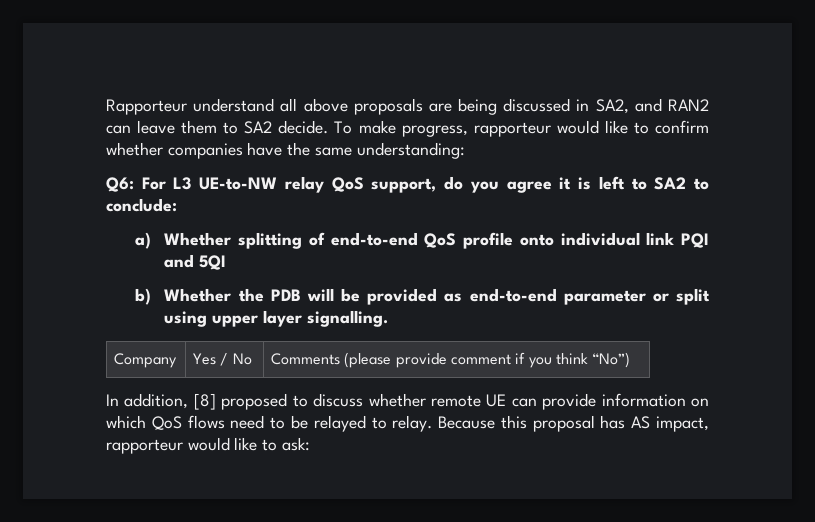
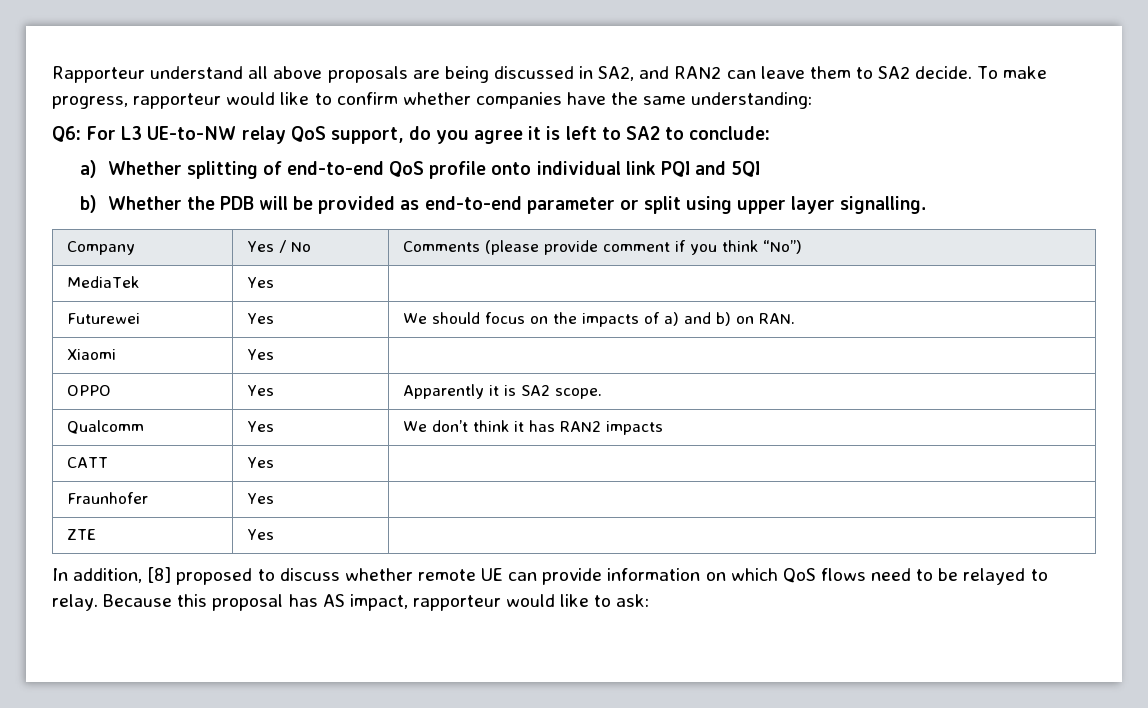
(631, 360) none -> [66,276,139,288] [246,277,274,288] [66,313,140,324] [246,313,274,324] [402,312,795,327] [66,349,116,360] [246,349,274,360] [66,385,111,396] [246,385,274,396] [402,384,602,399] [66,420,144,434] [246,421,274,432] [402,420,663,435] [66,457,108,468] [246,457,274,468] [66,492,148,504] [246,493,274,504] [66,529,96,540] [246,529,274,540] // MediaTek | Yes | // Futurewei | Yes | We should focus on the impacts of a) and b) on RAN. // Xiaomi | Yes | // OPPO | Yes | Apparently it is SA2 scope. // Qualcomm | Yes | We don’t think it has RAN2 impacts // CATT | Yes | // Fraunhofer | Yes | // ZTE | Yes |

